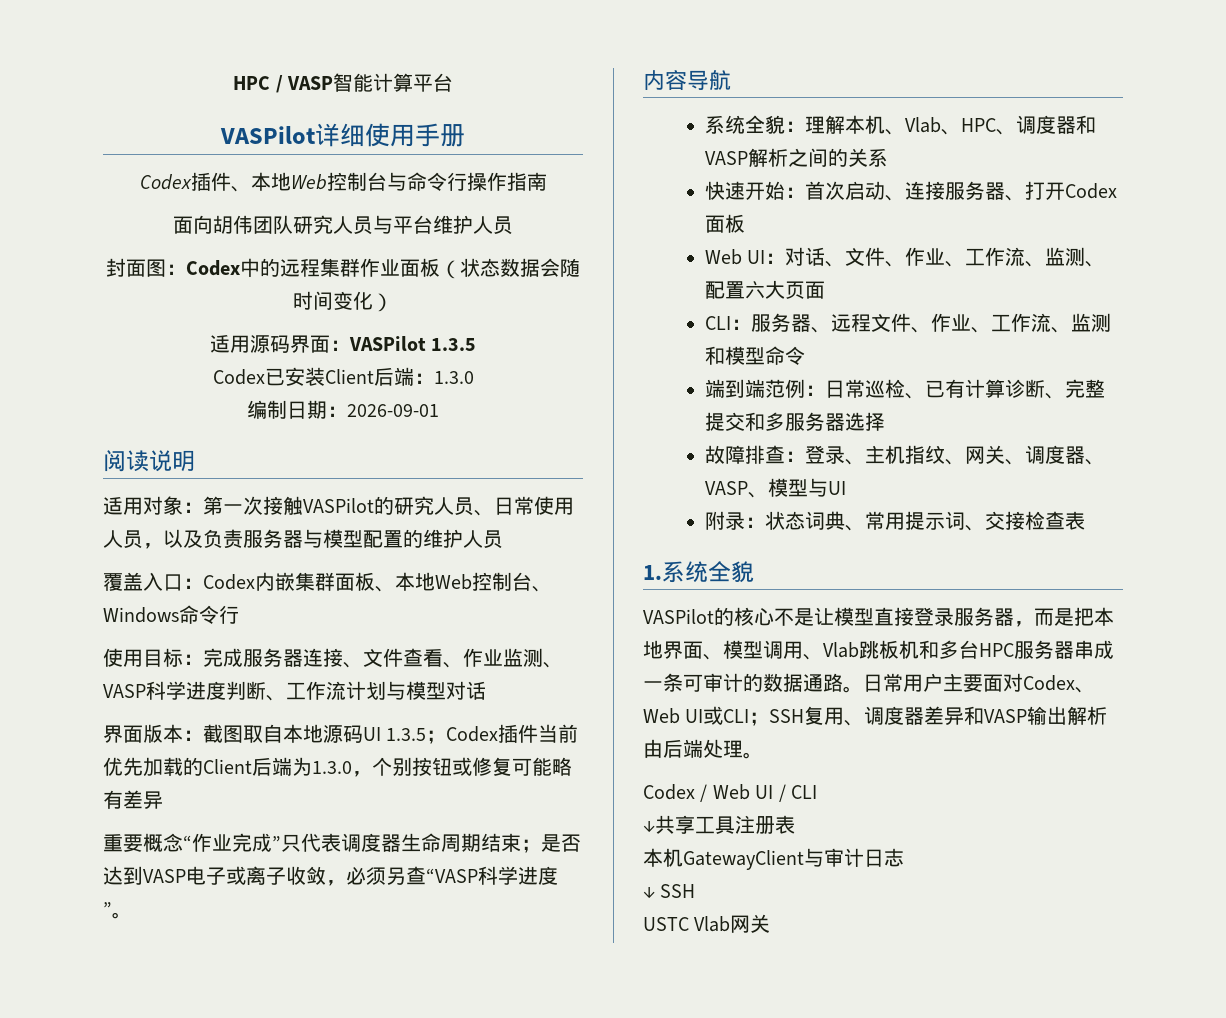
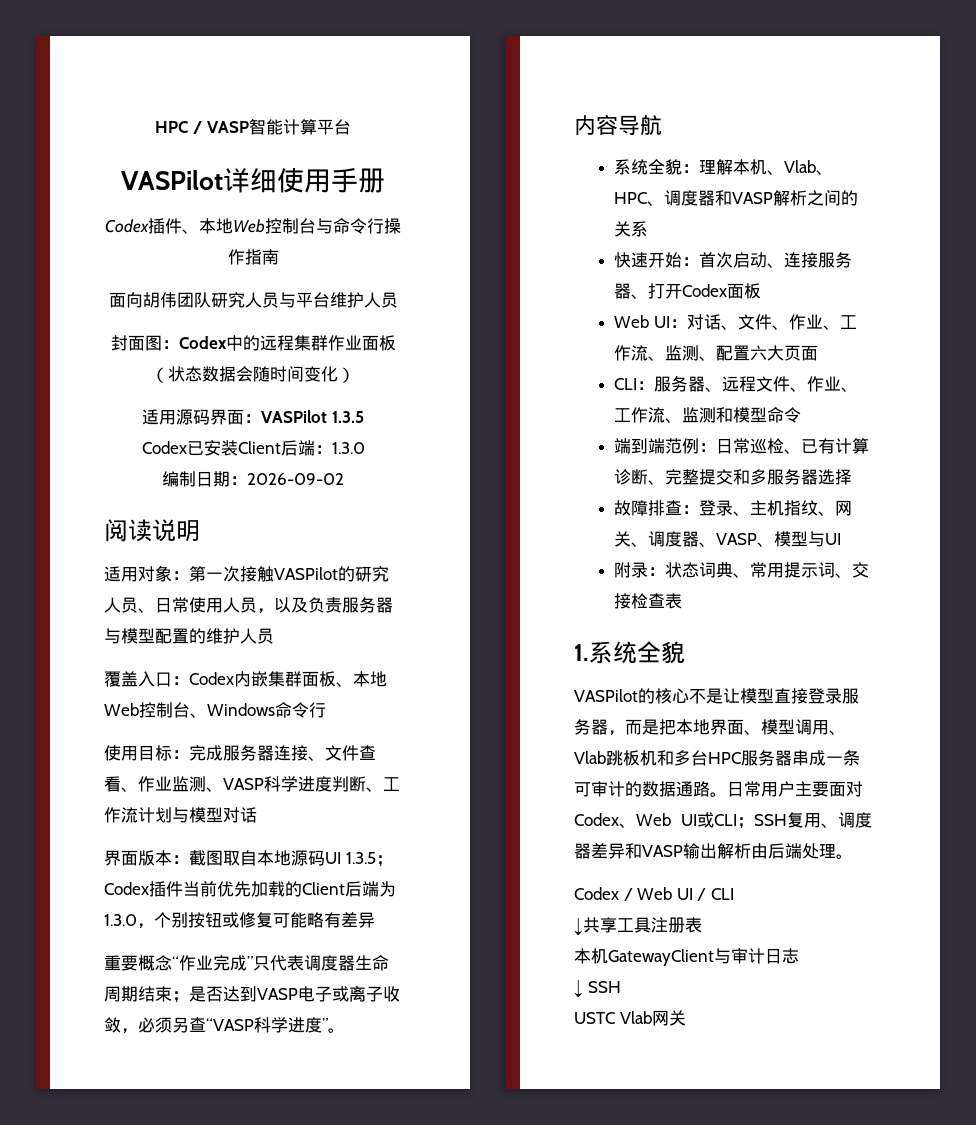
[347,404,439,417] 2026-09-01 -> [247,473,344,485] 2026-09-02

